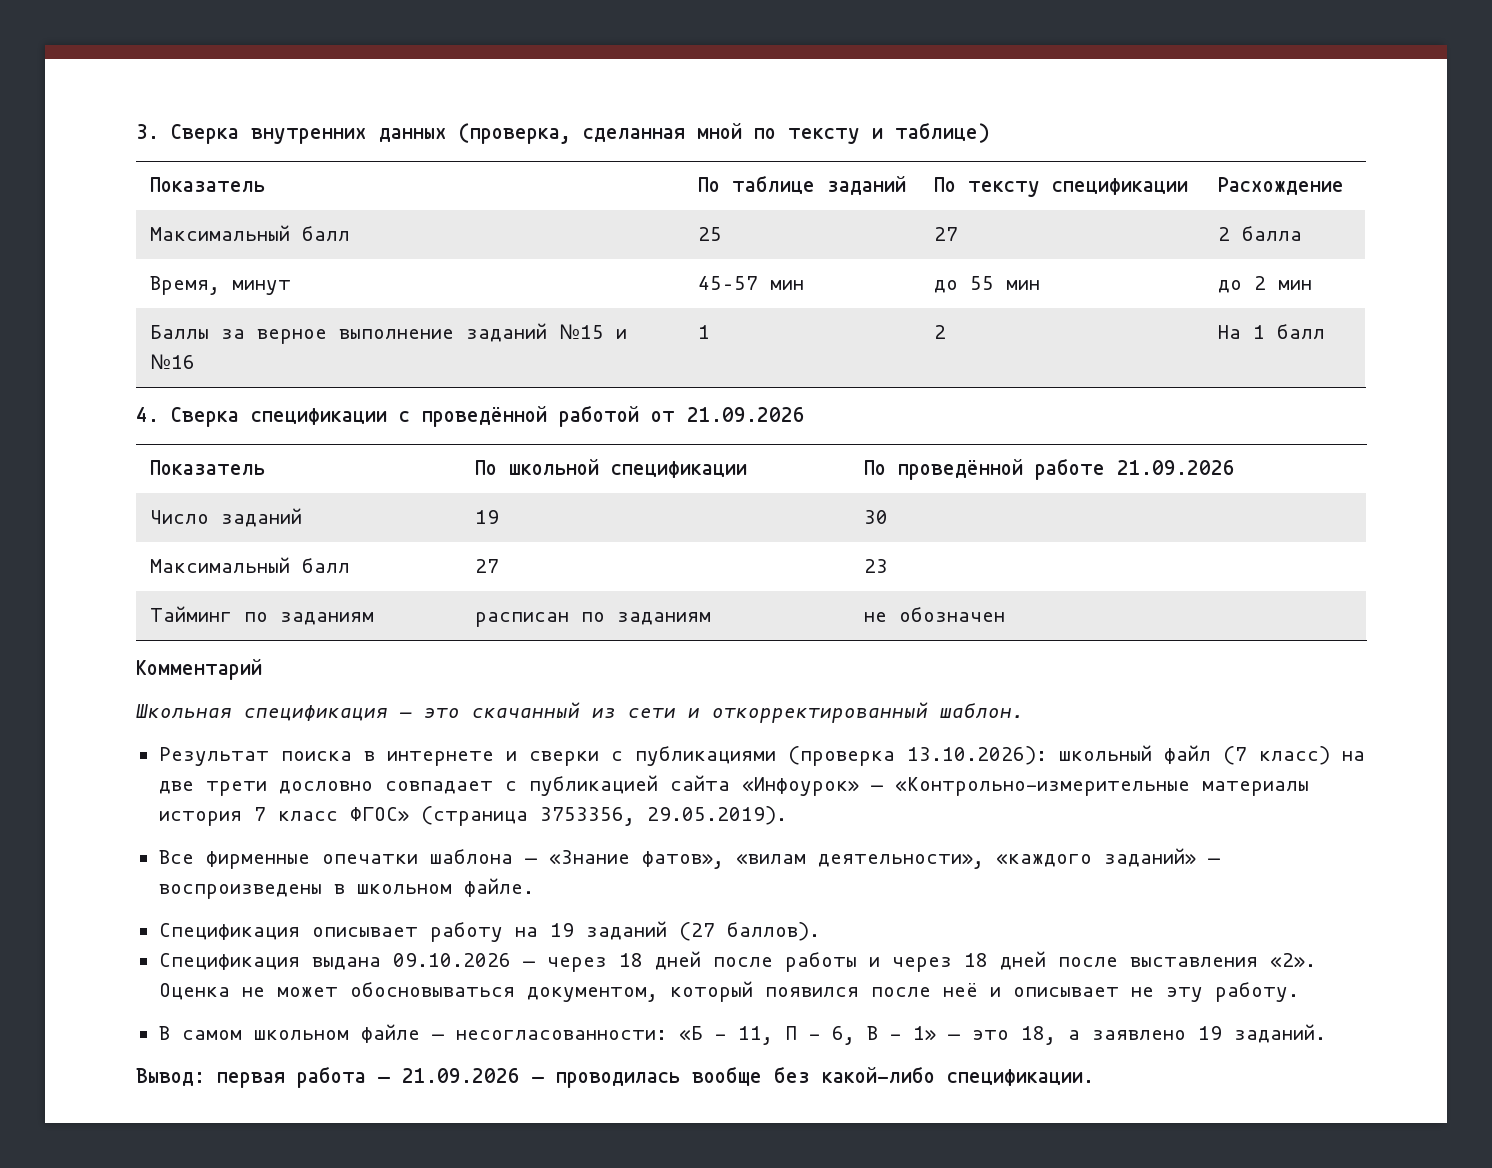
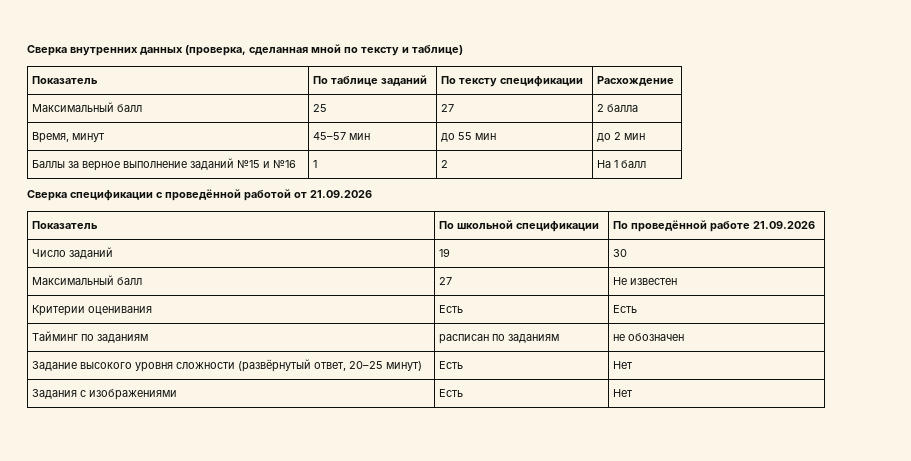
[136,124,159,139] 3. -> (27, 50) none
[136,407,159,422] 4. -> (647, 164) none
[864,559,889,573] 23 -> [613,277,678,285] [32,305,153,316] [439,305,464,313] [613,305,638,313] Не известен // Критерии оценивания | Есть | Есть
[136,658,262,680] [136,702,1024,723] [158,745,1365,766] [158,775,1309,796] [158,806,787,826] [158,848,1220,869] [158,878,534,899] [158,921,820,942] [158,951,1316,972] [158,981,1299,1002] [158,1024,1326,1045] [136,1066,1094,1088] // Комментарий // Школьная спецификация — это скачанный из сети и откорректированный шаблон. // Результат поиска в интернете и сверки с публикациями (проверка 13.10.2026): школьный файл (7 класс) на две трети дословно совпадает с публикацией сайта «Инфоурок» — «Контрольно-измерительные материалы история 7 класс ФГОС» (страница 3753356, 29.05.2019). // Все фирменные опечатки шаблона — «Знание фатов», «вилам деятельности», «каждого заданий» — воспроизведены в школьном файле. // Спецификация описывает работу на 19 заданий (27 баллов). // Спецификация выдана 09.10.2026 — через 18 дней после работы и через 18 дней после выставления «2». Оценка не может обосновываться документом, который появился после неё и описывает не эту работу. // В самом школьном файле — несогласованности: «Б - 11, П - 6, В - 1» — это 18, а заявлено 19 заданий. // Вывод: первая работа — 21.09.2026 — проводилась вообще без какой-либо спецификации. -> [32,359,423,372] [439,361,464,369] [613,361,634,369] [32,389,178,400] [439,389,464,397] [613,389,634,397] // Задание высокого уровня сложности (развёрнутый ответ, 20–25 минут) | Есть | Нет // Задания с изображениями | Есть | Нет

